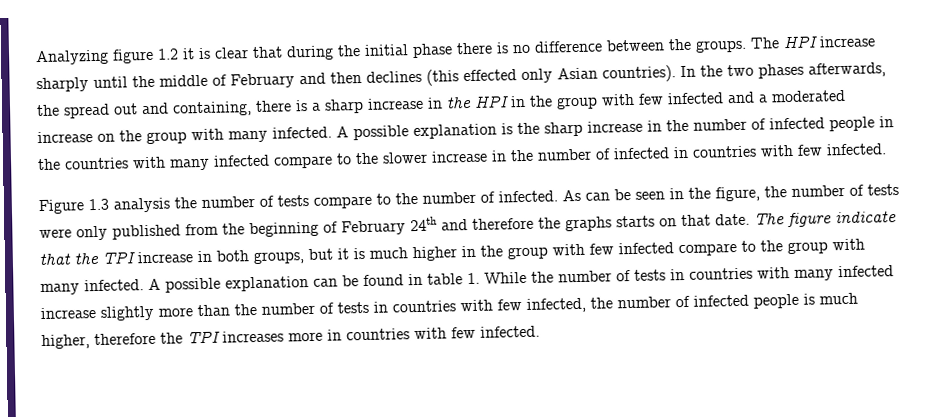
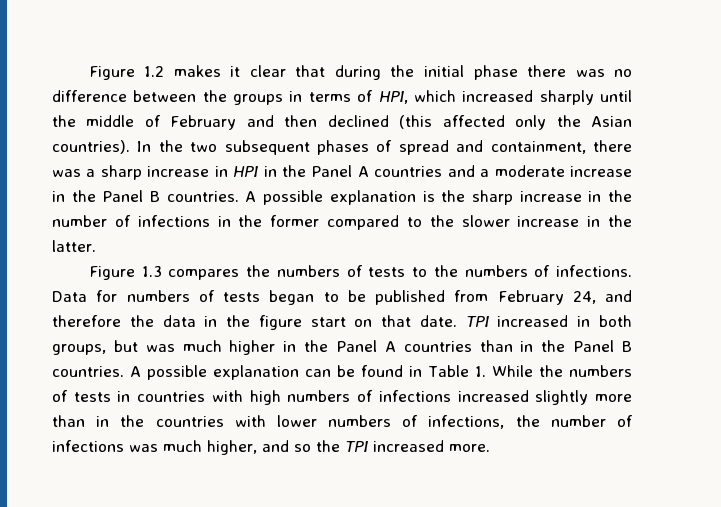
[35,47,211,66] Analyzing figure 1.2 it is -> [88,65,241,80] Figure 1.2 makes it
[496,42,509,54] is -> [575,69,605,77] was
[695,35,876,53] groups. The HPI increase -> [233,90,534,105] groups in terms of HPI, which increased
[366,68,553,86] declines (this effected only -> [327,115,581,130] declined (this affected only the
[758,62,886,79] [36,100,308,119] phases afterwards, the spread out and containing, there is -> [224,140,632,155] [52,169,81,177] subsequent phases of spread and containment, there was
[446,96,472,109] the -> (228, 171) none
[556,89,846,110] [37,126,332,145] group with few infected and a moderated increase on the group with many infected. -> [311,165,633,177] [52,190,239,202] Panel A countries and a moderate increase in the Panel B countries.
[769,116,894,132] [38,154,333,171] infected people in the countries with many infected compare -> [137,215,400,230] infections in the former compared
[537,143,887,161] number of infected in countries with few infected. -> [52,240,96,252] latter.
[113,183,899,213] [39,211,897,241] [39,251,193,266] analysis the number of tests compare to the number of infected. As can be seen in the figure, the number of tests were only published from the beginning of February 24th and therefore the graphs starts on that date. The figure indicate that the TPI increase -> [168,265,633,280] [52,290,632,305] [52,315,569,330] compares the numbers of tests to the numbers of infections. Data for numbers of tests began to be published from February 24, and therefore the data in the figure start on that date. TPI increased
[337,247,365,260] it is -> [145,344,175,352] was
[507,238,865,260] [40,279,144,296] group with few infected compare to the group with many infected. -> [336,340,632,352] [52,366,124,377] Panel A countries than in the Panel B countries.
[427,273,463,285] table -> [428,365,470,377] Table
[558,265,894,283] [40,292,858,321] [41,325,540,350] number of tests in countries with many infected increase slightly more than the number of tests in countries with few infected, the number of infected people is much higher, therefore the TPI increases more in countries with few infected. -> [568,365,632,377] [52,390,633,405] [52,415,633,429] [52,440,490,455] numbers of tests in countries with high numbers of infections increased slightly more than in the countries with lower numbers of infections, the number of infections was much higher, and so the TPI increased more.

